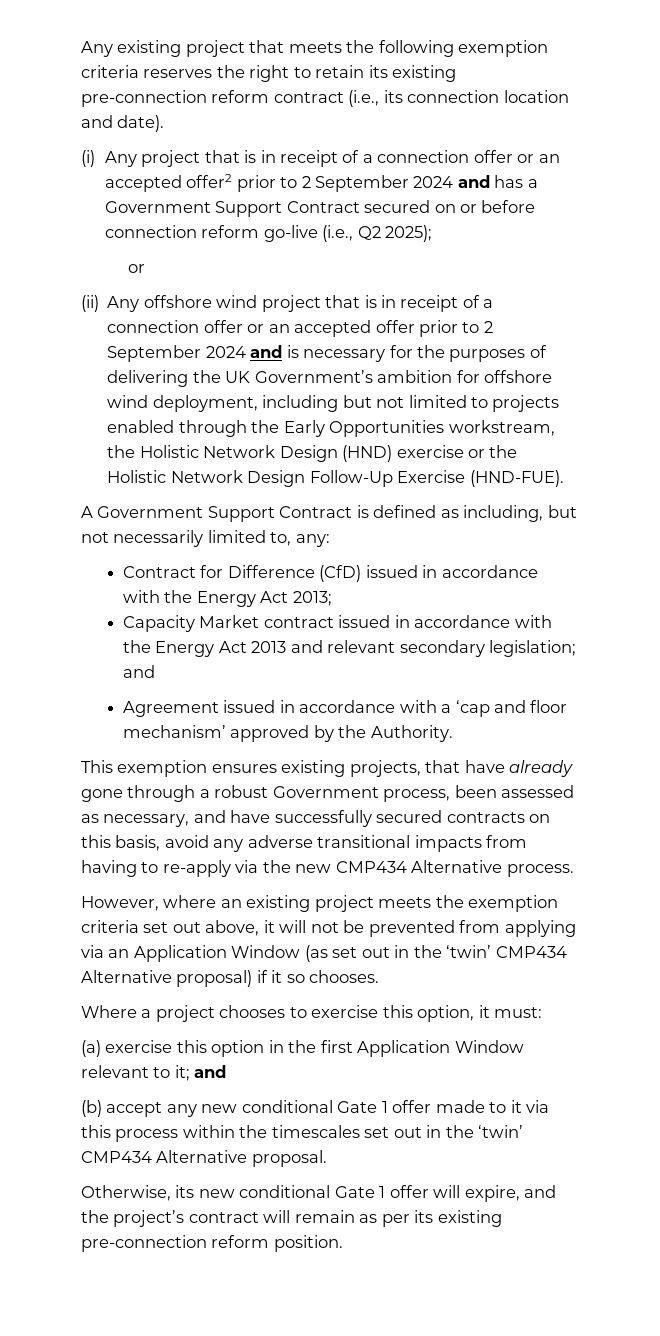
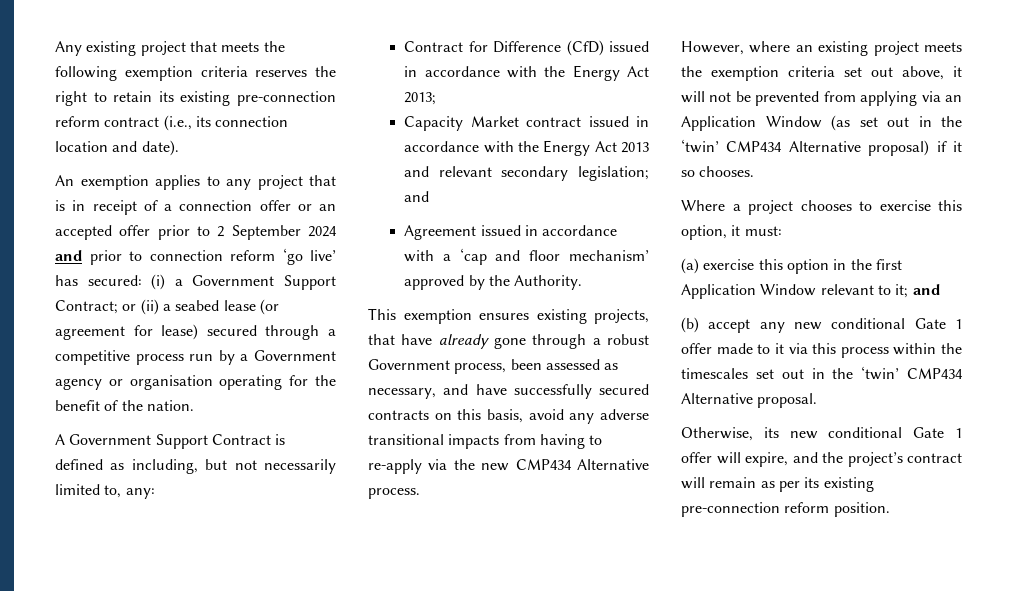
[81,150,560,167] [104,174,538,192] [104,200,536,217] [104,225,432,242] [128,264,146,273] [81,295,258,312] (i) Any project that is in receipt of a connection offer or an accepted offer2 prior to 2 September 2024 and has a Government Support Contract secured on or before connection reform go-live (i.e., Q2 2025); // or // (ii) Any offshore wind -> [55,175,251,190] An exemption applies to any
[286,345,547,362] [107,370,552,387] [107,395,560,412] [107,420,555,437] [107,445,518,462] [107,470,564,487] is necessary for the purposes of delivering the UK Government’s ambition for offshore wind deployment, including but not limited to projects enabled through the Early Opportunities workstream, the Holistic Network Design (HND) exercise or the Holistic Network Design Follow-Up Exercise (HND-FUE). -> [89,248,336,265] [55,274,336,290] [55,299,279,315] [55,324,336,340] [55,350,336,365] [55,375,337,390] [55,400,194,411] prior to connection reform ‘go live’ has secured: (i) a Government Support Contract; or (ii) a seabed lease (or agreement for lease) secured through a competitive process run by a Government agency or organisation operating for the benefit of the nation.

